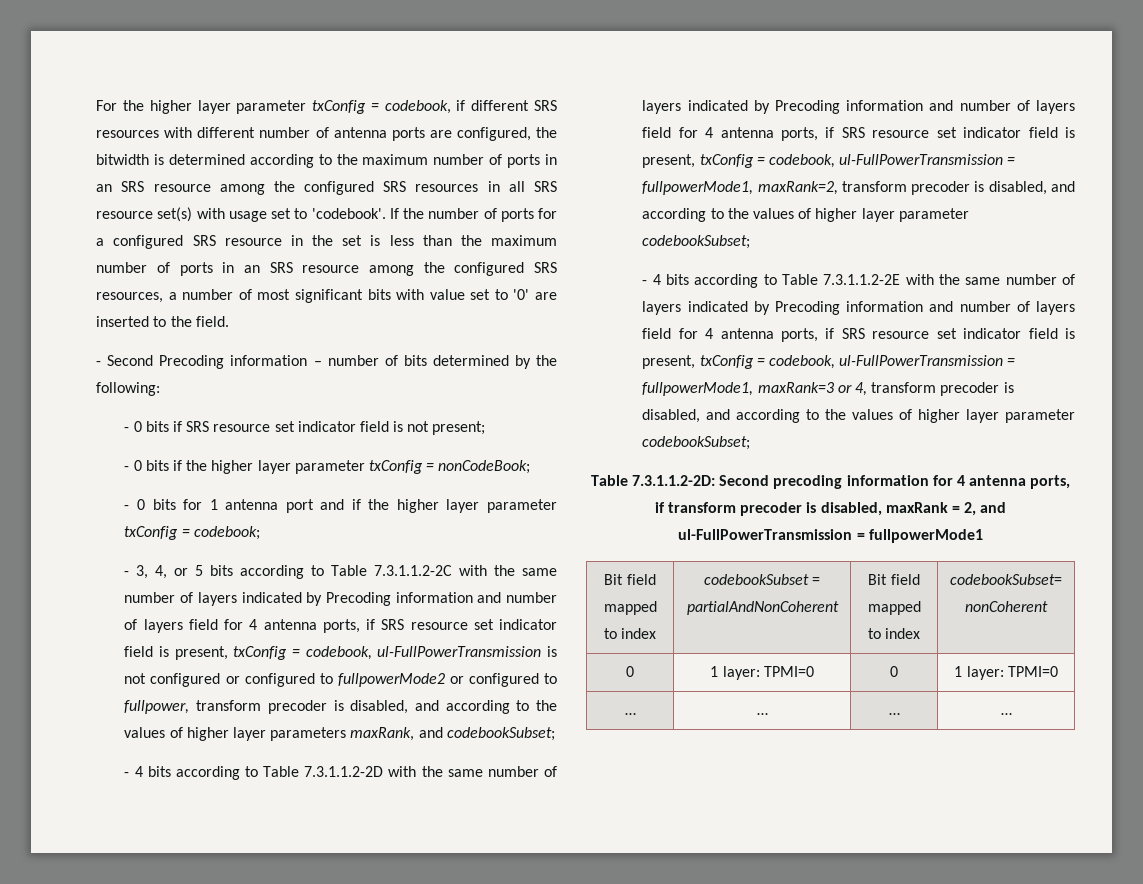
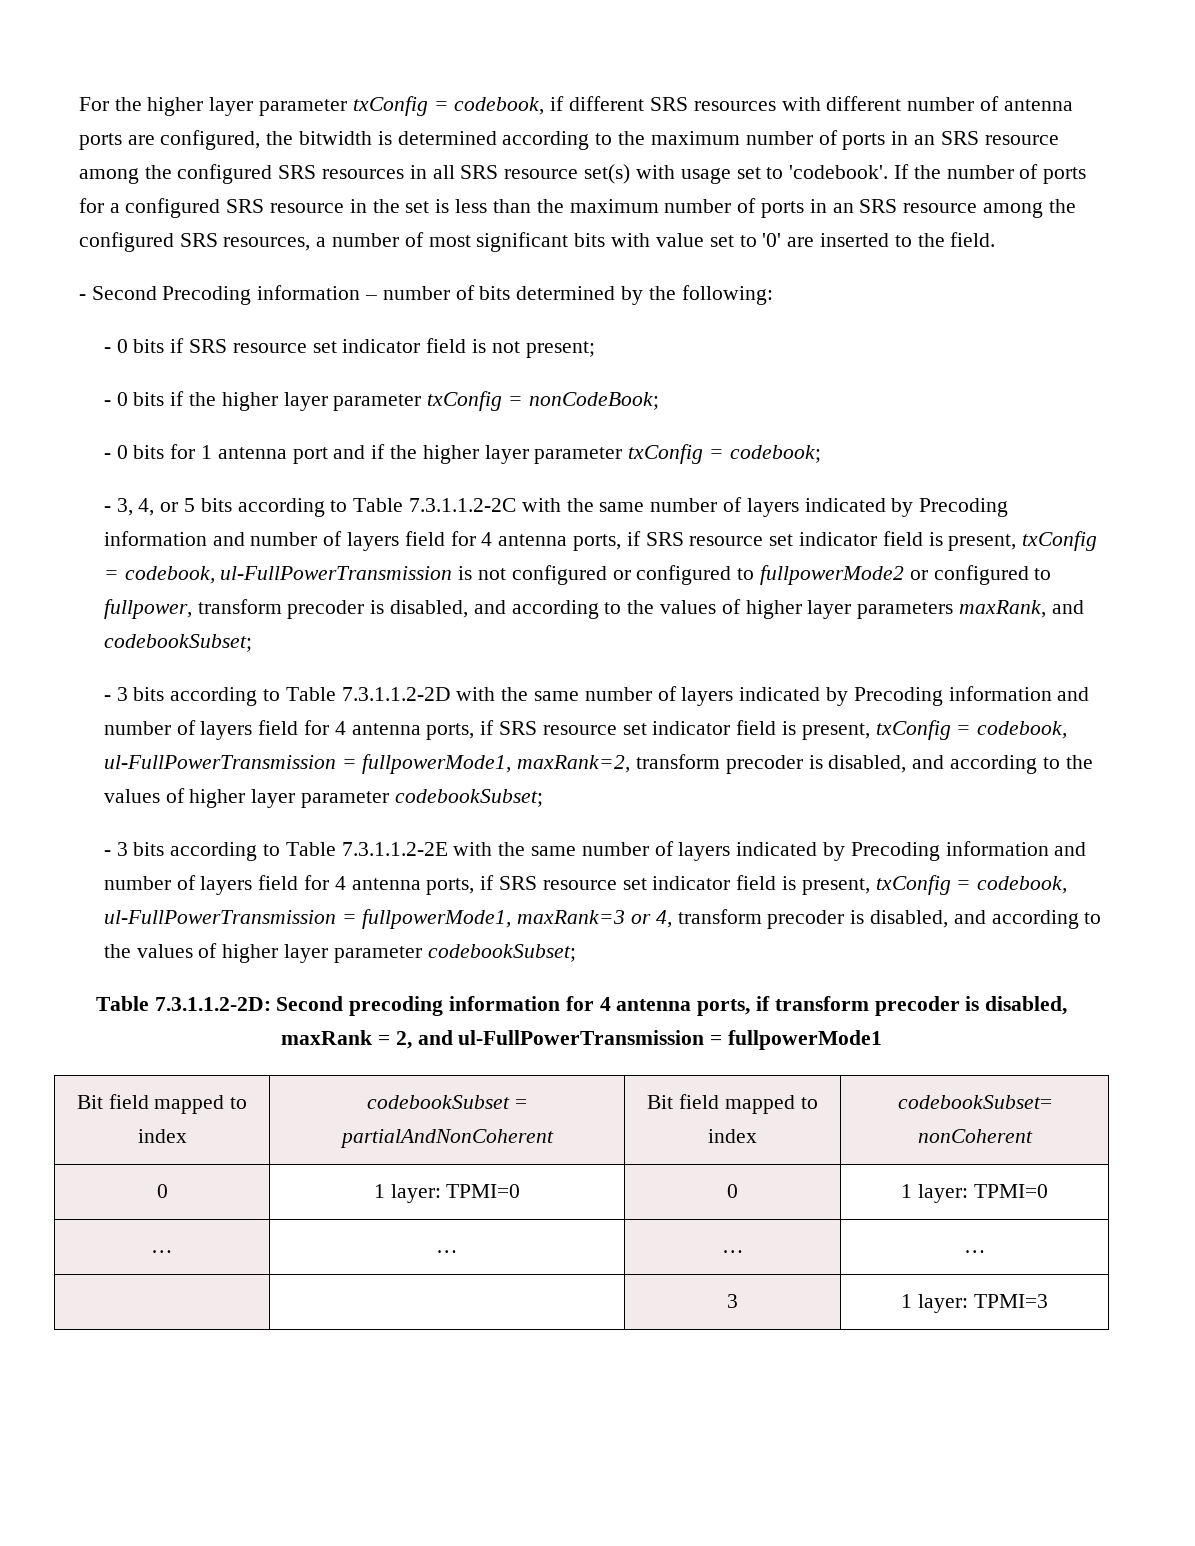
[134,766,143,777] 4 -> [116,687,128,701] 3
[652,274,661,285] 4 -> [116,842,128,856] 3
(1012, 714) none -> [727,1294,738,1308] [901,1294,1048,1313] // | | 3 | 1 layer: TPMI=3

